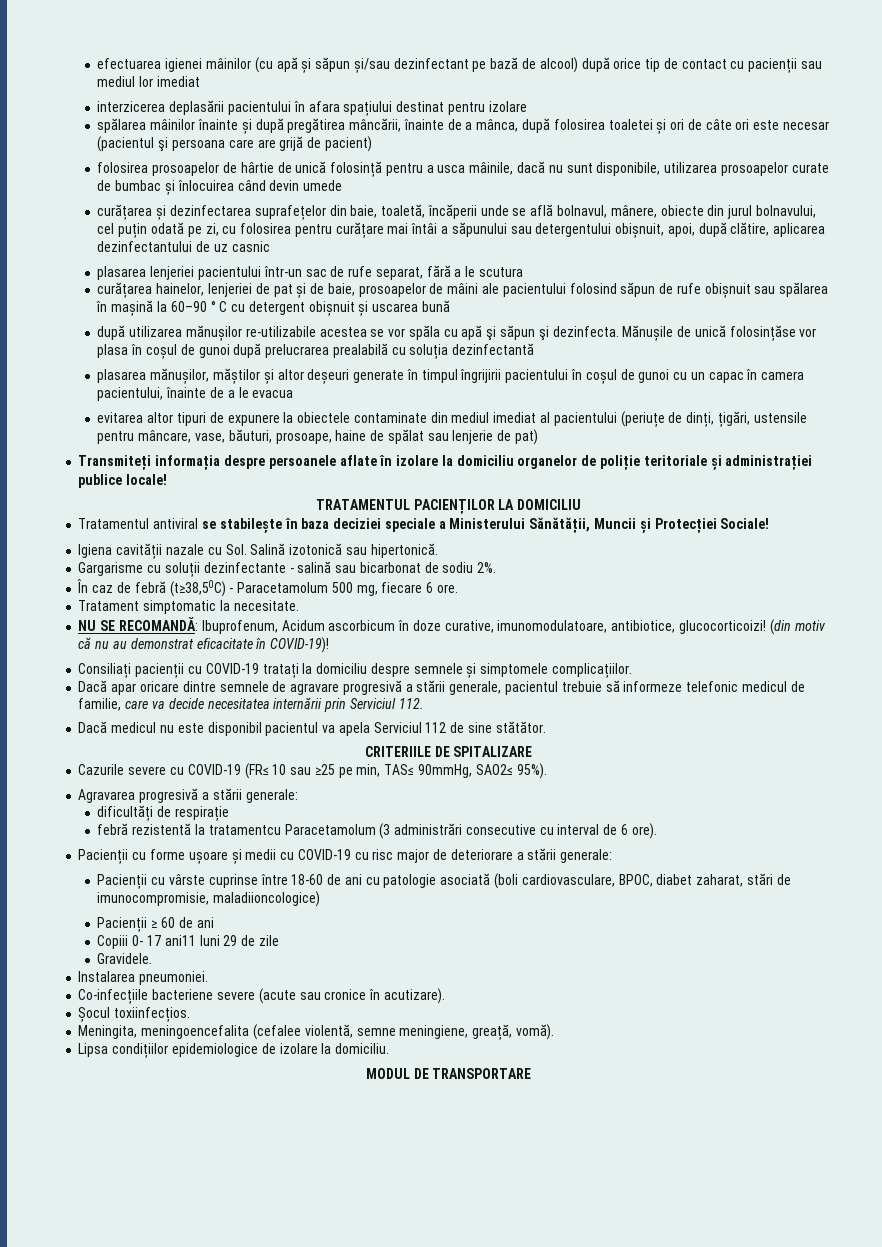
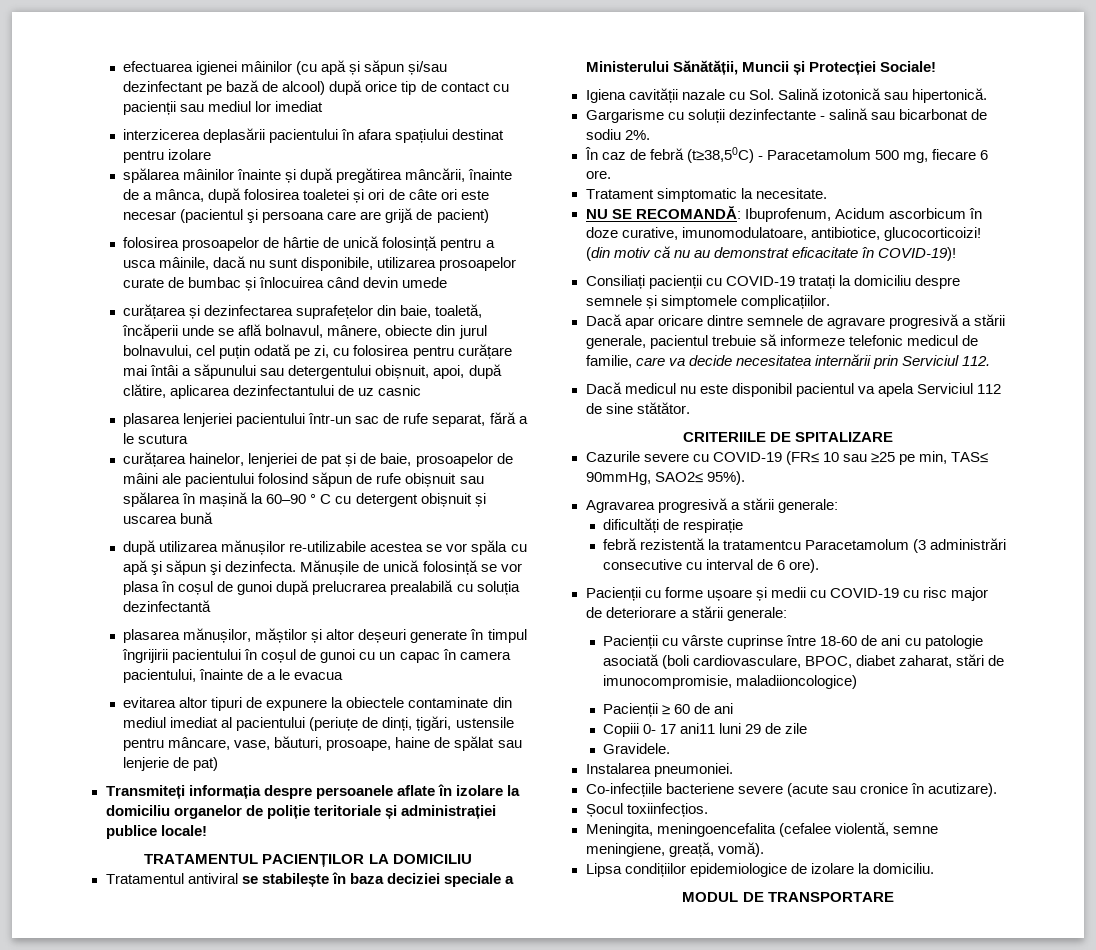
[729,325,796,341] folosințăse -> [422,560,497,575] folosință se

